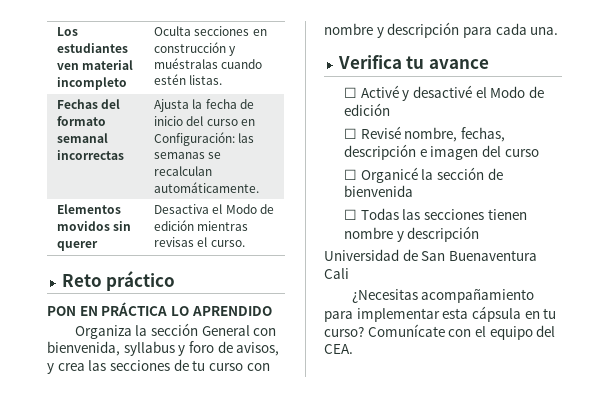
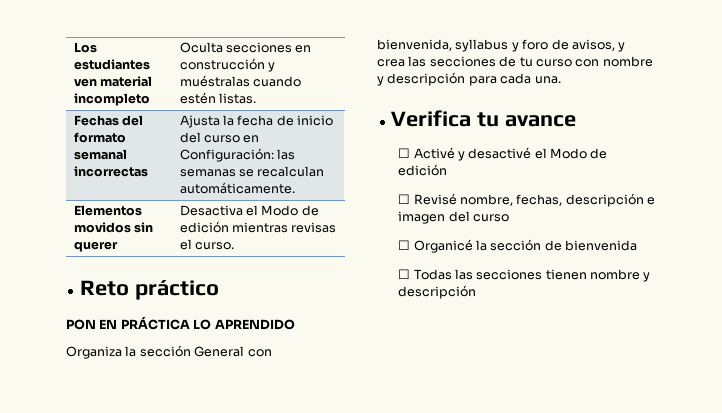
[324,249,537,261] [324,268,349,279] [351,289,535,303] [324,306,557,322] [324,324,556,340] [324,344,353,354] // Universidad de San Buenaventura Cali // ¿Necesitas acompañamiento para implementar esta cápsula en tu curso? Comunícate con el equipo del CEA. -> (477, 292) none

